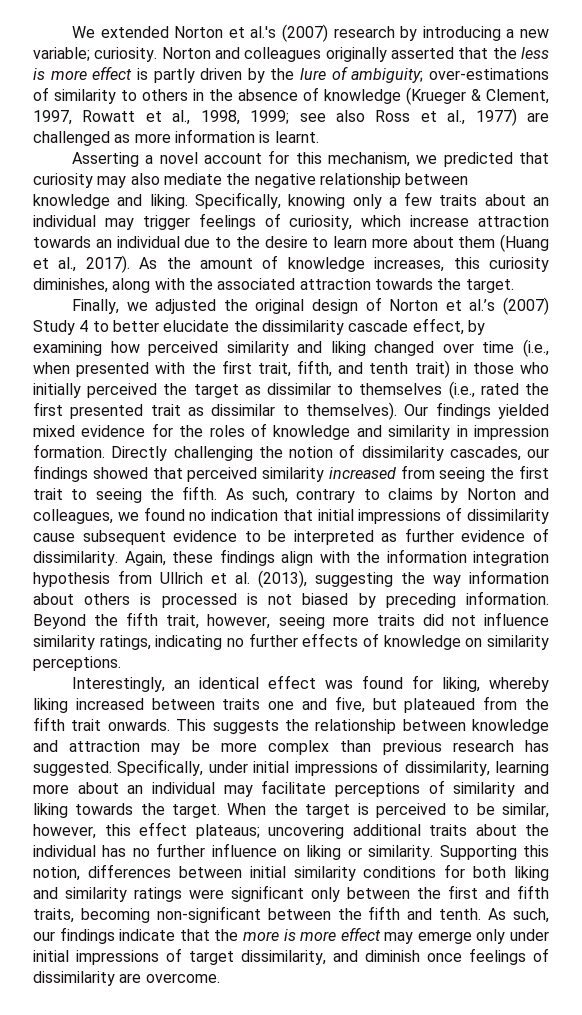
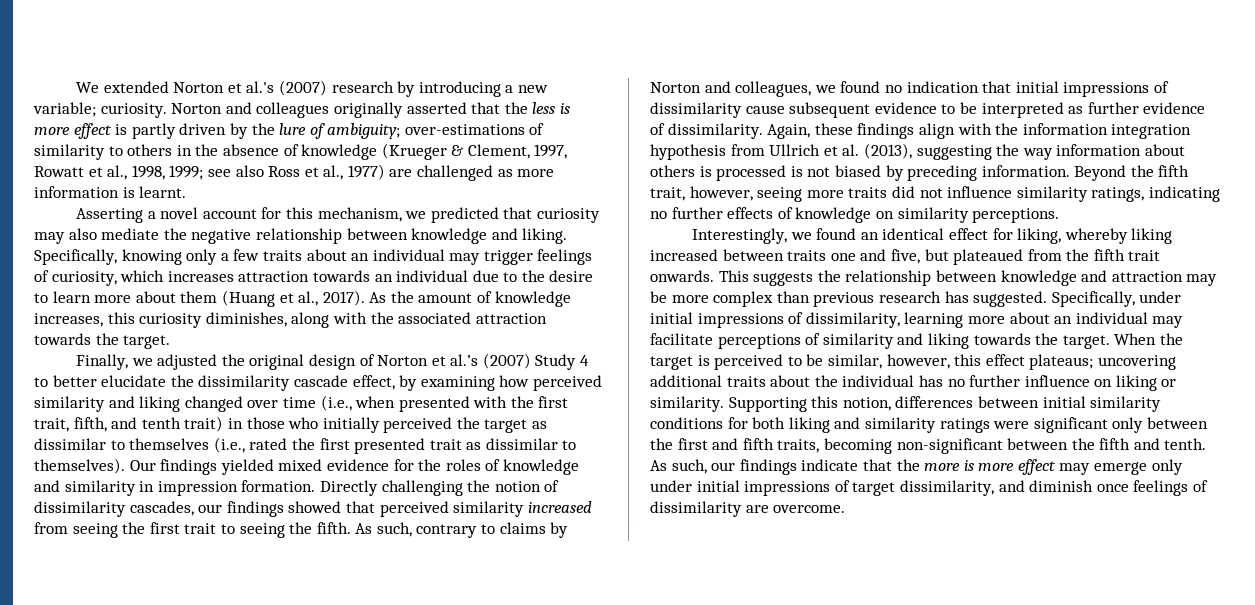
[410,215,470,227] increase -> [167,271,234,282] increases
(166, 684) none -> [790,228,857,240] we found
[325,675,404,689] was found -> (988, 234) none

